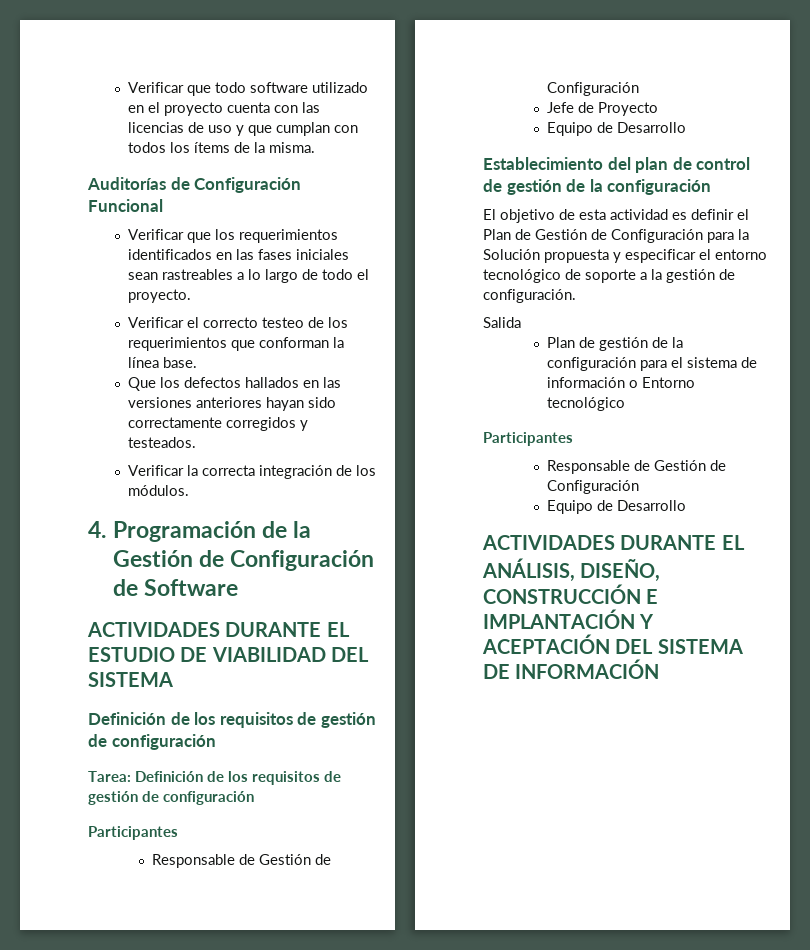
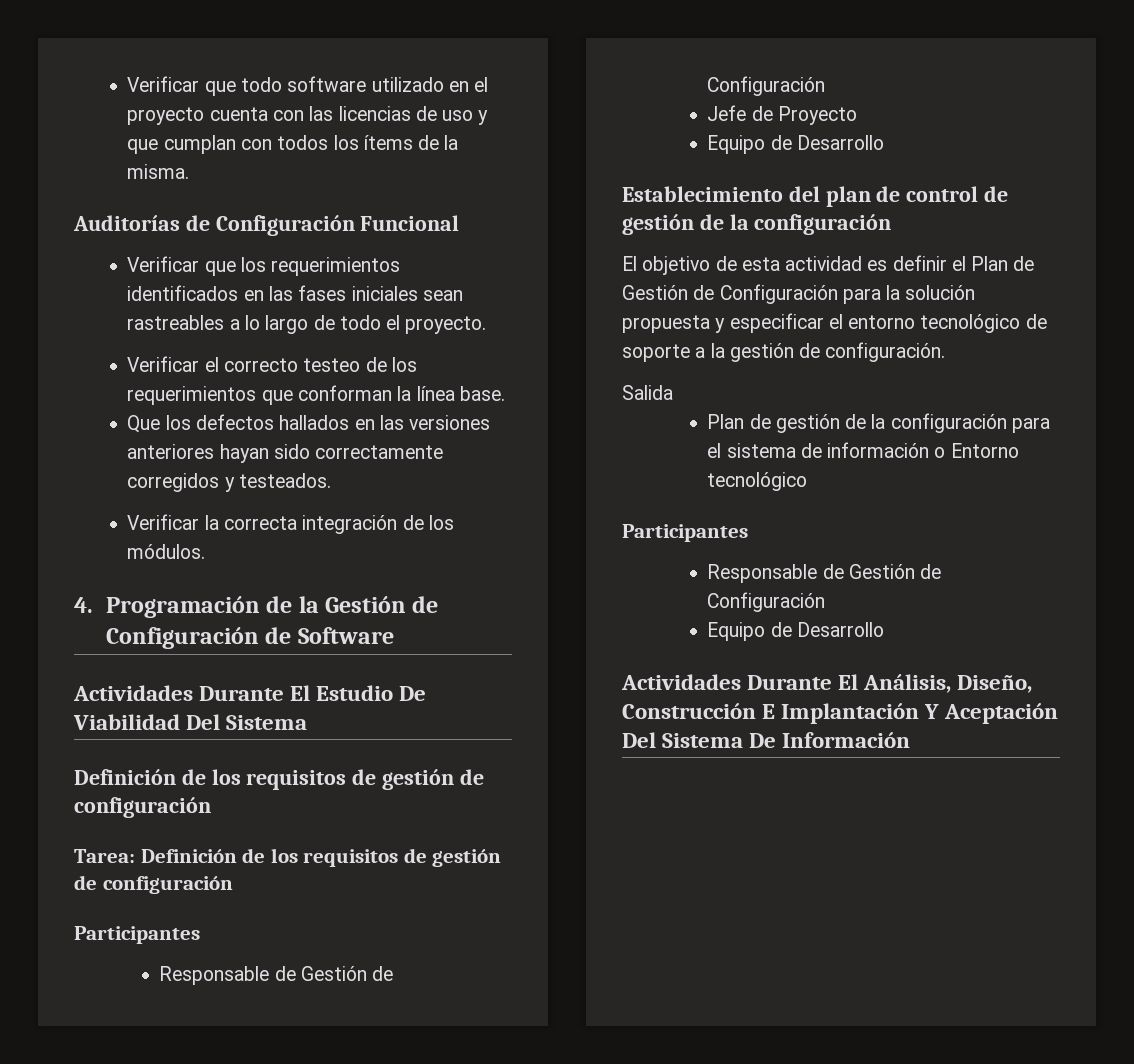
[87,622,350,637] [88,647,369,662] [88,672,173,687] ACTIVIDADES DURANTE EL ESTUDIO DE VIABILIDAD DEL SISTEMA -> [73,685,427,701] [73,714,308,730] Actividades Durante El Estudio De Viabilidad Del Sistema
[483,249,540,260] Solución -> [905,285,976,300] solución
[482,535,745,550] [482,558,661,582] [483,584,659,604] [483,609,655,629] [482,634,743,654] [483,659,660,679] ACTIVIDADES DURANTE EL ANÁLISIS, DISEÑO, CONSTRUCCIÓN E IMPLANTACIÓN Y ACEPTACIÓN DEL SISTEMA DE INFORMACIÓN -> [621,674,1033,693] [622,703,1059,724] [622,732,911,748] Actividades Durante El Análisis, Diseño, Construcción E Implantación Y Aceptación Del Sistema De Información

